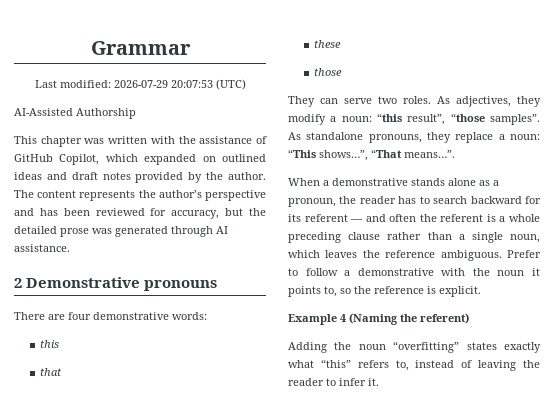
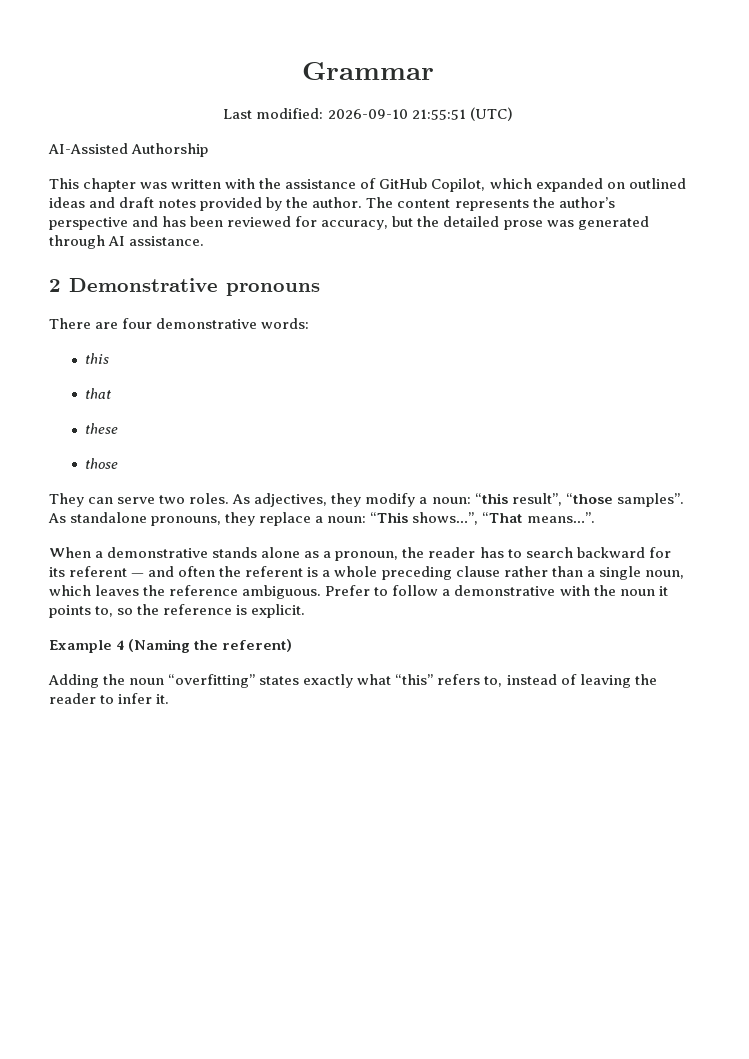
[113,80,213,88] 2026-07-29 20:07:53 -> [327,109,466,120] 2026-09-10 21:55:51

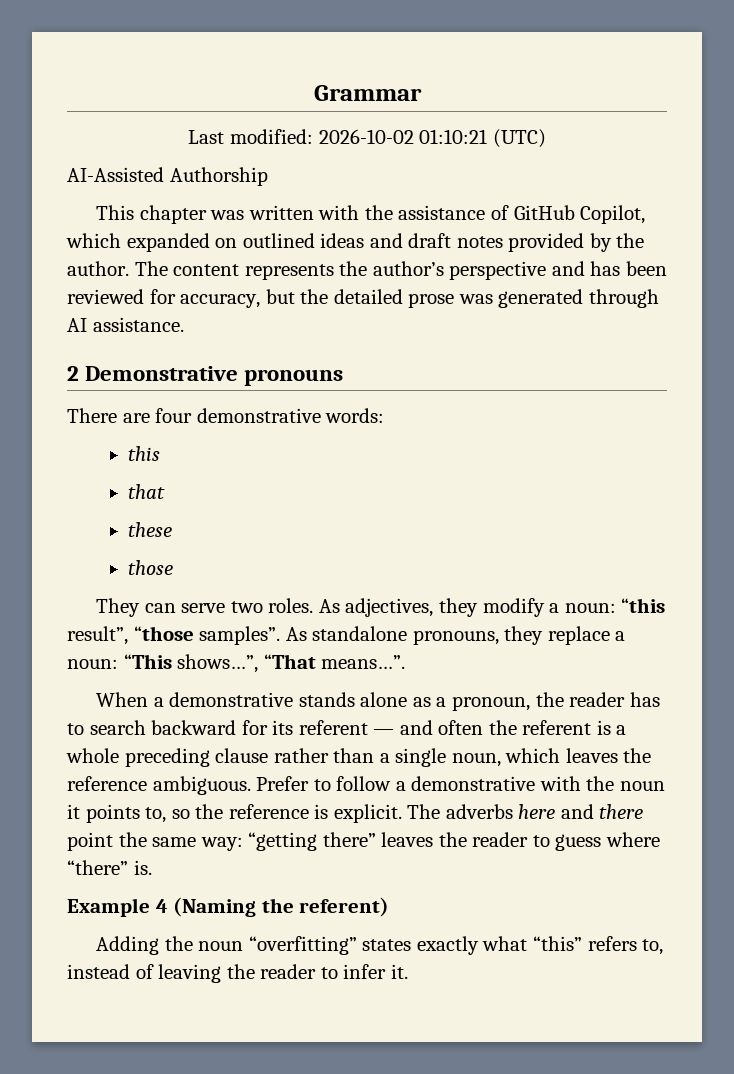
[327,109,466,120] 2026-09-10 21:55:51 -> [318,129,488,144] 2026-10-02 01:10:21
(306, 611) none -> [407,804,644,819] [67,832,660,851] [67,860,152,875] The adverbs here and there point the same way: “getting there” leaves the reader to guess where “there” is.

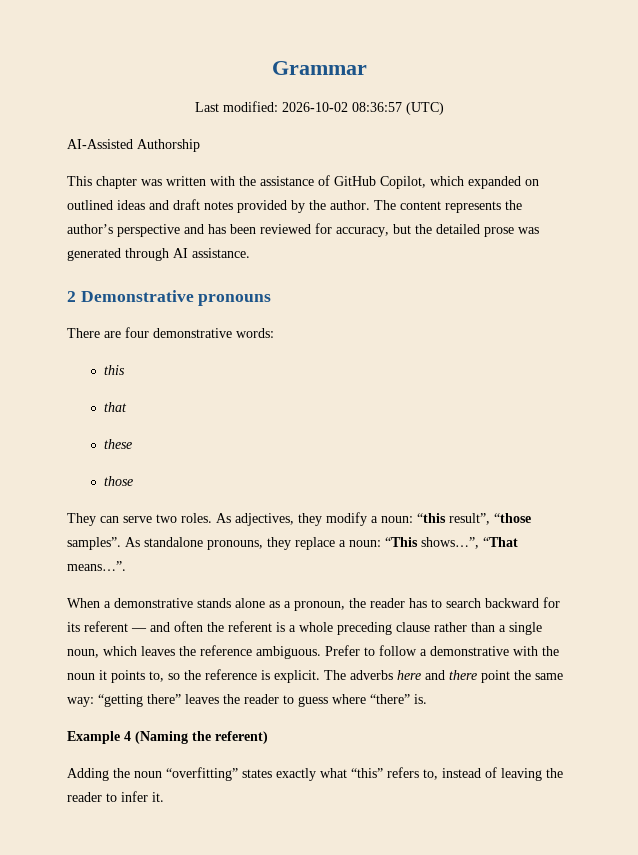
[419,129,488,144] 01:10:21 -> [351,102,402,112] 08:36:57

